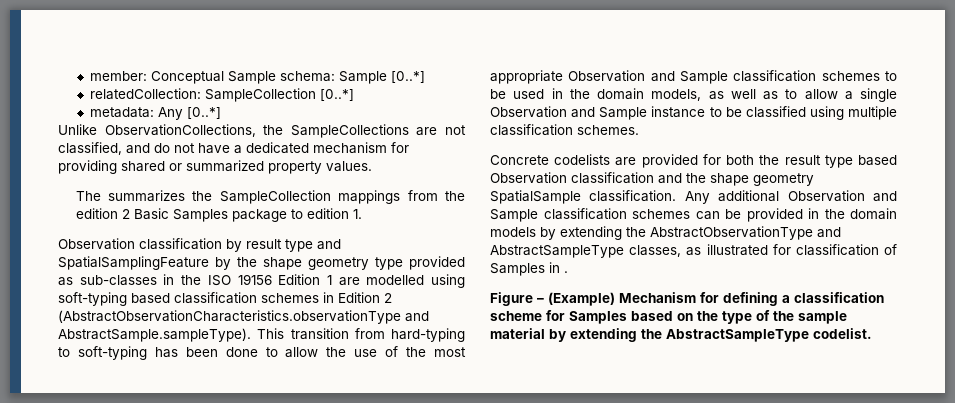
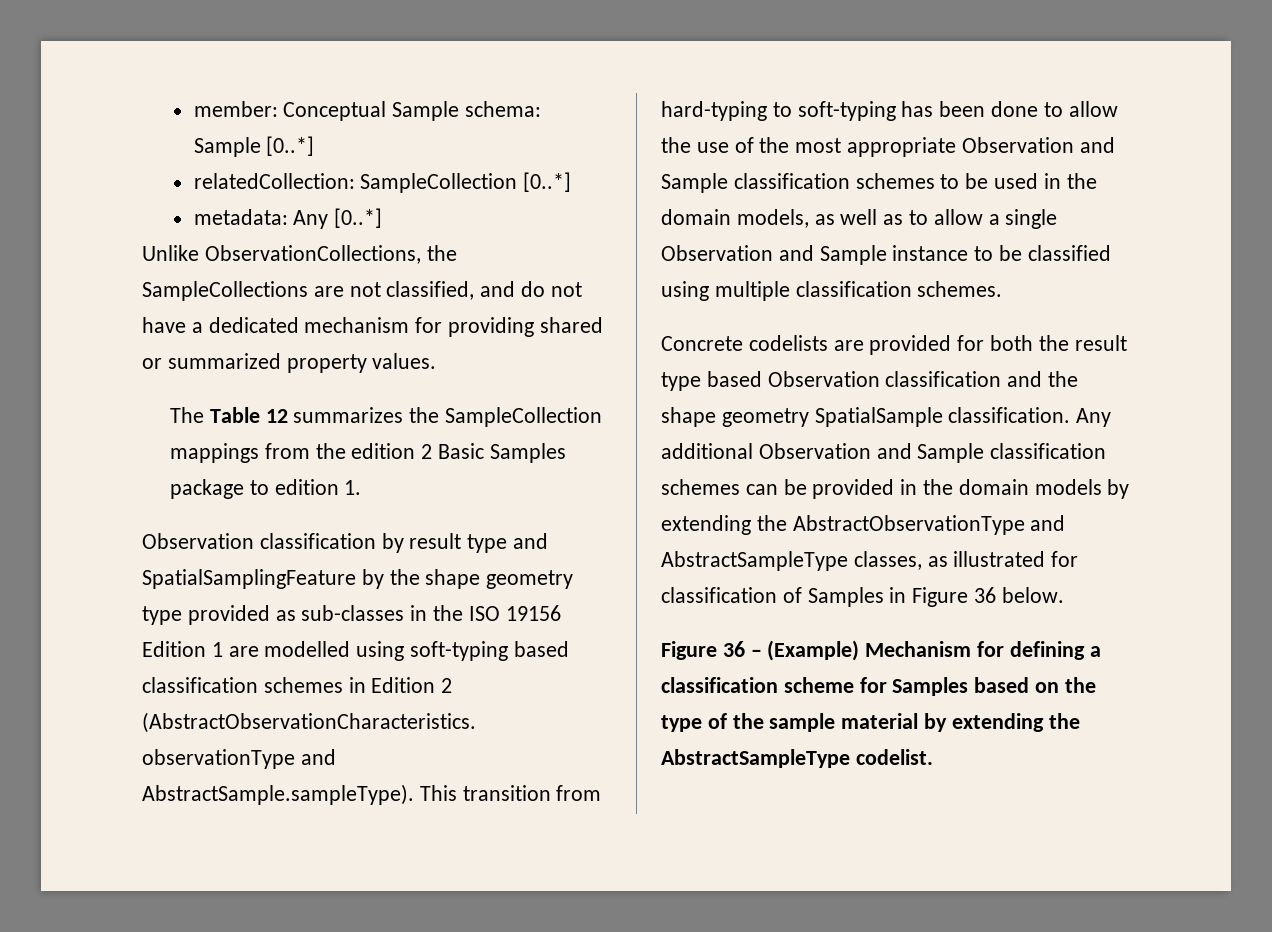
(101, 196) none -> [209,407,288,423] Table 12
[564,271,568,273] [490,292,533,306] . // Figure -> [912,587,1064,607] [661,641,745,660] Figure 36 below. // Figure 36

